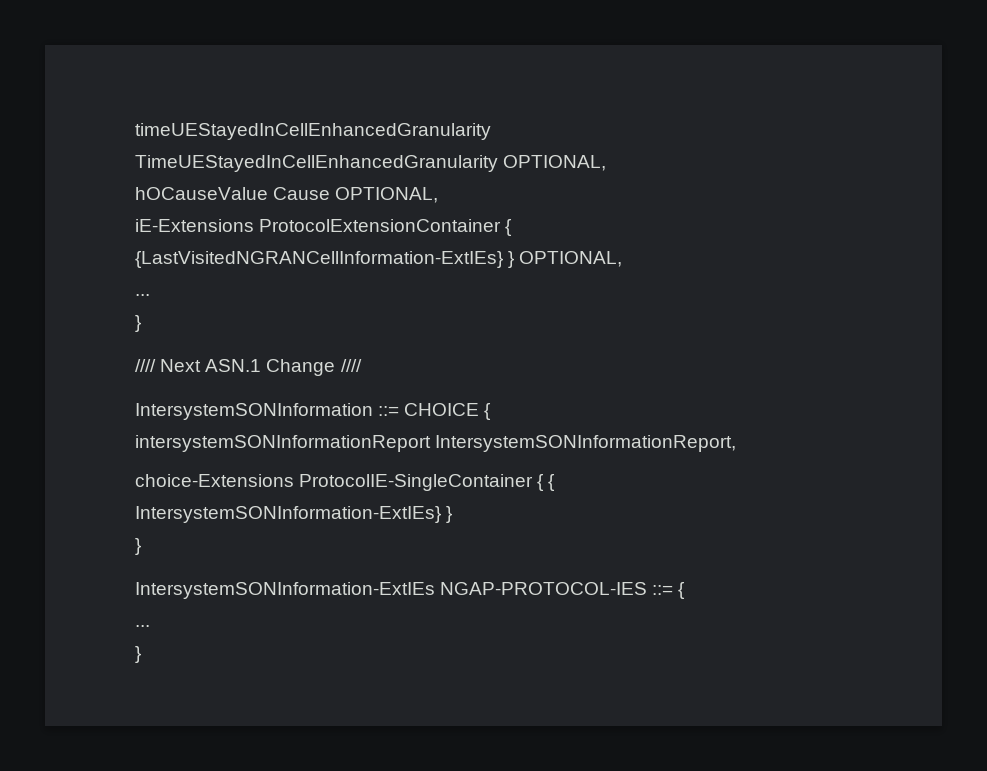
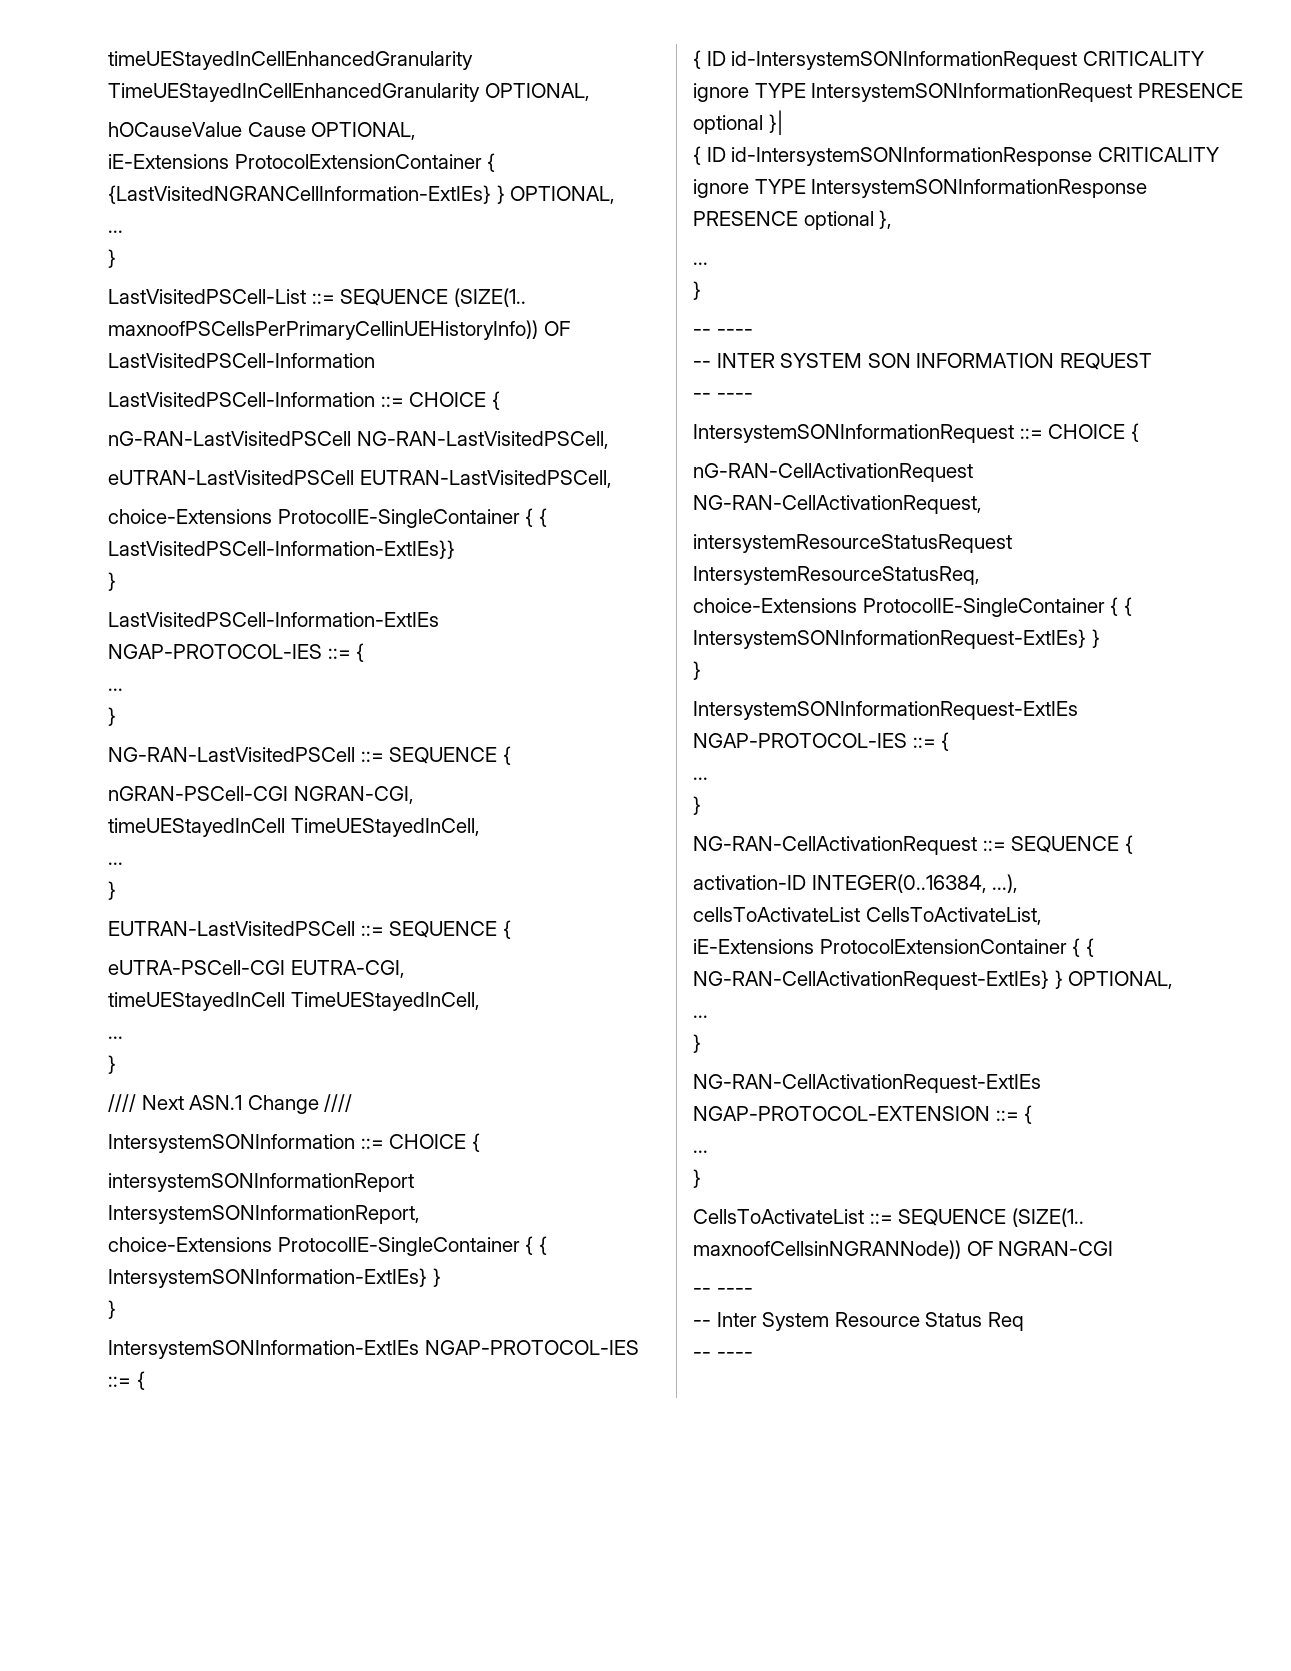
(141, 323) none -> [108,288,526,307] [108,320,570,340] [108,353,375,368] [108,391,500,410] [108,431,609,449] [108,470,612,488] [108,508,547,528] [108,540,455,559] [108,572,116,591] [108,612,439,627] [108,643,365,662] [108,688,123,691] [108,707,116,726] [108,746,511,765] [108,786,414,804] [108,818,480,837] [108,862,123,865] [108,881,116,900] [108,920,511,939] [108,960,405,978] [108,992,480,1011] [108,1036,123,1039] [108,1055,116,1074] // LastVisitedPSCell-List ::= SEQUENCE (SIZE(1.. maxnoofPSCellsPerPrimaryCellinUEHistoryInfo)) OF LastVisitedPSCell-Information // LastVisitedPSCell-Information ::= CHOICE { // nG-RAN-LastVisitedPSCell NG-RAN-LastVisitedPSCell, // eUTRAN-LastVisitedPSCell EUTRAN-LastVisitedPSCell, // choice-Extensions ProtocolIE-SingleContainer { { LastVisitedPSCell-Information-ExtIEs}} // } // LastVisitedPSCell-Information-ExtIEs NGAP-PROTOCOL-IES ::= { // ... // } // NG-RAN-LastVisitedPSCell ::= SEQUENCE { // nGRAN-PSCell-CGI NGRAN-CGI, // timeUEStayedInCell TimeUEStayedInCell, // ... // } // EUTRAN-LastVisitedPSCell ::= SEQUENCE { // eUTRA-PSCell-CGI EUTRA-CGI, // timeUEStayedInCell TimeUEStayedInCell, // ... // }
[135,625,150,627] [135,646,141,663] ... // } -> [693,50,1204,70] [693,83,1243,102] [693,110,783,135] [693,146,1219,166] [693,179,1148,198] [693,210,893,230] [693,262,708,265] [693,281,701,300] [693,329,753,336] [693,353,1152,370] [693,393,753,400] [693,423,1139,443] [693,463,973,482] [693,495,982,514] [693,534,1012,553] [693,566,980,585] [693,597,1132,617] [693,629,1100,649] [693,661,701,680] [693,701,1078,720] [693,732,950,751] [693,777,708,780] [693,796,701,815] [693,835,1133,855] [693,874,1019,893] [693,907,1042,925] [693,938,1094,957] [693,970,1174,990] [693,1015,708,1018] [693,1034,701,1053] [693,1074,1041,1093] [693,1105,1033,1124] [693,1150,708,1153] [693,1169,701,1188] [693,1208,1084,1227] [693,1240,1114,1259] [693,1288,753,1295] [693,1312,1024,1331] [693,1352,753,1359] { ID id-IntersystemSONInformationRequest CRITICALITY ignore TYPE IntersystemSONInformationRequest PRESENCE optional }| // { ID id-IntersystemSONInformationResponse CRITICALITY ignore TYPE IntersystemSONInformationResponse PRESENCE optional }, // ... // } // -- ---- // -- INTER SYSTEM SON INFORMATION REQUEST // -- ---- // IntersystemSONInformationRequest ::= CHOICE { // nG-RAN-CellActivationRequest NG-RAN-CellActivationRequest, // intersystemResourceStatusRequest IntersystemResourceStatusReq, // choice-Extensions ProtocolIE-SingleContainer { { IntersystemSONInformationRequest-ExtIEs} } // } // IntersystemSONInformationRequest-ExtIEs NGAP-PROTOCOL-IES ::= { // ... // } // NG-RAN-CellActivationRequest ::= SEQUENCE { // activation-ID INTEGER(0..16384, ...), // cellsToActivateList CellsToActivateList, // iE-Extensions ProtocolExtensionContainer { { NG-RAN-CellActivationRequest-ExtIEs} } OPTIONAL, // ... // } // NG-RAN-CellActivationRequest-ExtIEs NGAP-PROTOCOL-EXTENSION ::= { // ... // } // CellsToActivateList ::= SEQUENCE (SIZE(1.. maxnoofCellsinNGRANNode)) OF NGRAN-CGI // -- ---- // -- Inter System Resource Status Req // -- ----

